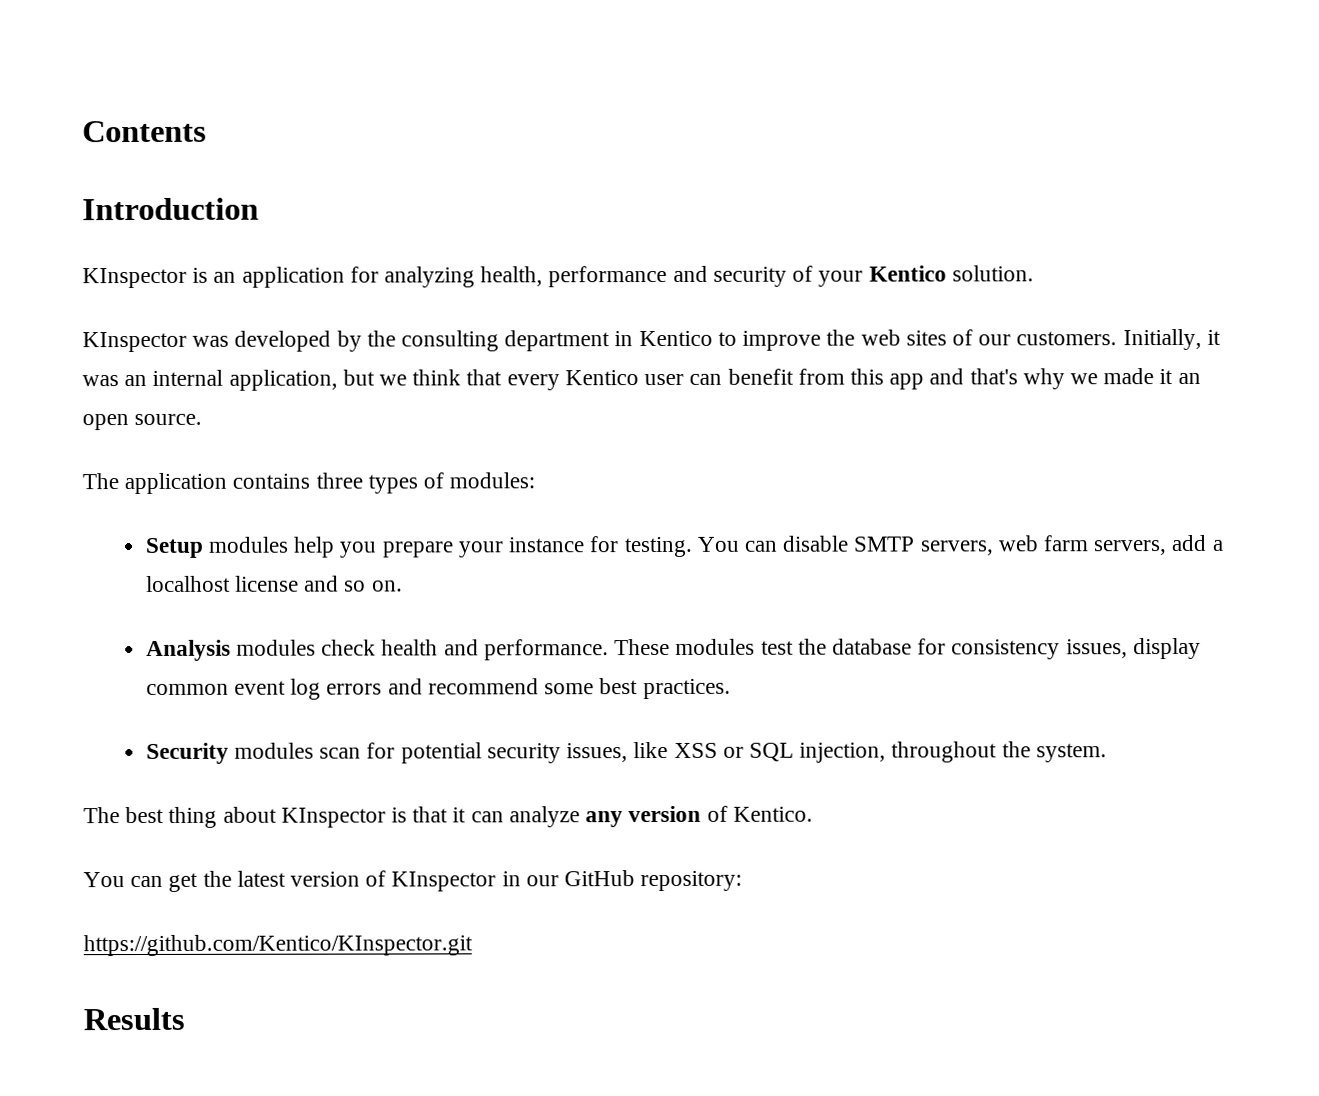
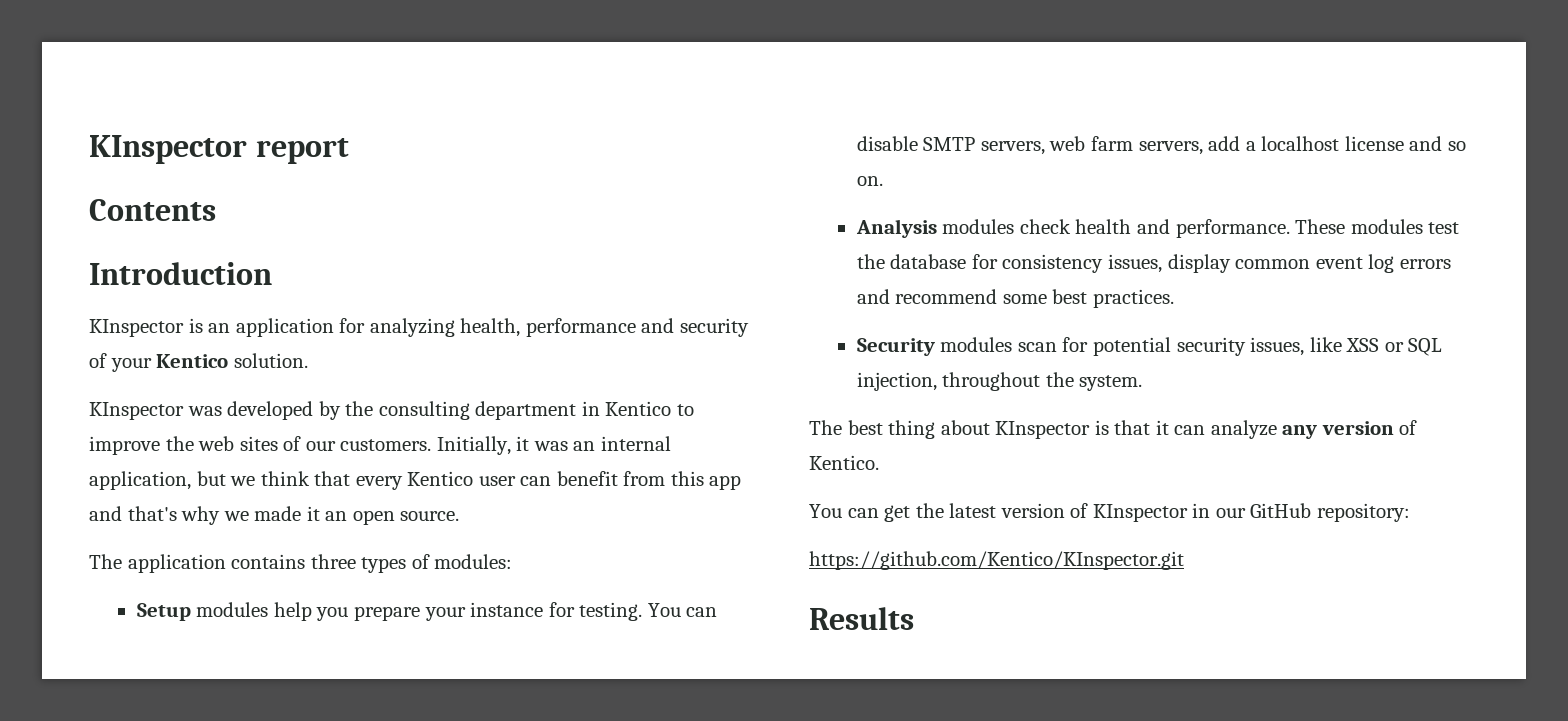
(82, 131) none -> [89,135,349,164] KInspector report //

